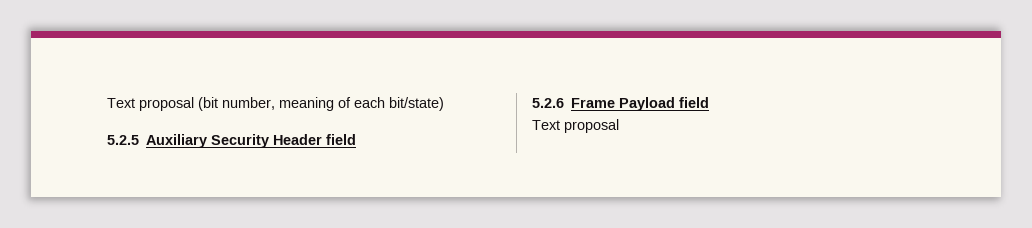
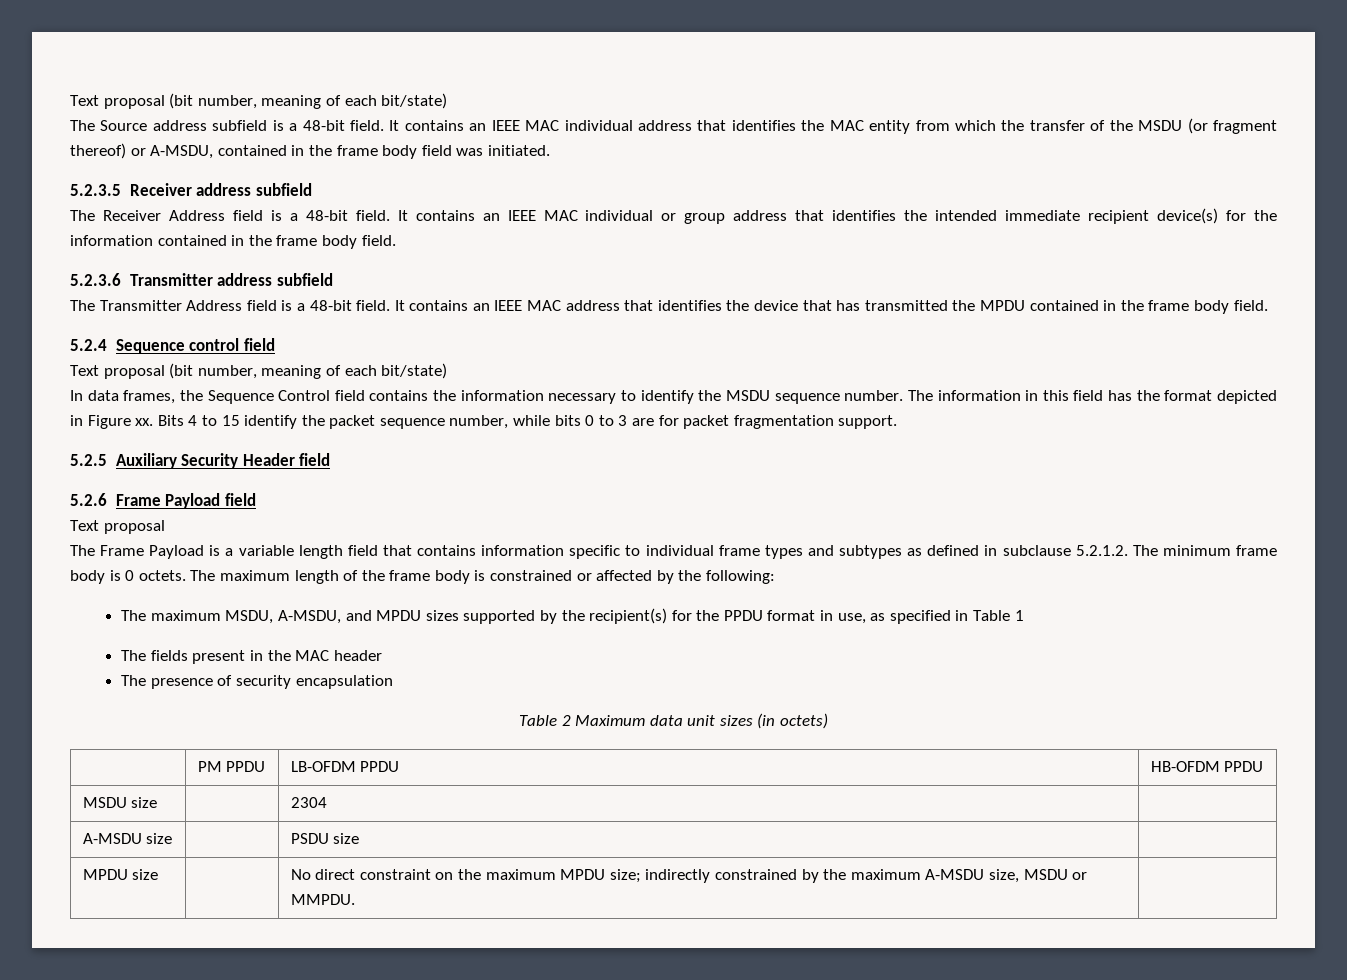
[107,97,444,111] Text proposal (bit number, meaning of each bit/state) -> [70,93,448,109] [70,118,1277,134] [70,143,550,159] [70,183,312,196] [70,208,1278,224] [70,235,396,249] [70,273,333,286] [70,300,1268,314] [70,338,275,354] [70,363,448,379] [70,390,1277,404] [70,415,898,429] Text proposal (bit number, meaning of each bit/state) // The Source address subfield is a 48-bit field. It contains an IEEE MAC individual address that identifies the MAC entity from which the transfer of the MSDU (or fragment thereof) or A-MSDU, contained in the frame body field was initiated. // 5.2.3.5 Receiver address subfield // The Receiver Address field is a 48-bit field. It contains an IEEE MAC individual or group address that identifies the intended immediate recipient device(s) for the information contained in the frame body field. // 5.2.3.6 Transmitter address subfield // The Transmitter Address field is a 48-bit field. It contains an IEEE MAC address that identifies the device that has transmitted the MPDU contained in the frame body field. // 5.2.4 Sequence control field // Text proposal (bit number, meaning of each bit/state) // In data frames, the Sequence Control field contains the information necessary to identify the MSDU sequence number. The information in this field has the format depicted in Figure xx. Bits 4 to 15 identify the packet sequence number, while bits 0 to 3 are for packet fragmentation support.
(619, 126) none -> [70,545,1277,559] [70,570,776,584] [121,608,1024,624] [121,650,382,664] [121,675,393,689] [518,713,829,729] [197,761,266,772] [290,761,400,772] [1150,761,1264,772] [82,797,158,808] [290,797,327,808] [82,833,173,844] [290,833,360,844] [82,869,159,880] [290,869,1088,883] [290,894,355,905] // The Frame Payload is a variable length field that contains information specific to individual frame types and subtypes as defined in subclause 5.2.1.2. The minimum frame body is 0 octets. The maximum length of the frame body is constrained or affected by the following: // The maximum MSDU, A-MSDU, and MPDU sizes supported by the recipient(s) for the PPDU format in use, as specified in Table 1 // The fields present in the MAC header // The presence of security encapsulation // Table 2 Maximum data unit sizes (in octets) // | PM PPDU | LB-OFDM PPDU | HB-OFDM PPDU // MSDU size | | 2304 | // A-MSDU size | | PSDU size | // MPDU size | | No direct constraint on the maximum MPDU size; indirectly constrained by the maximum A-MSDU size, MSDU or MMPDU. |

